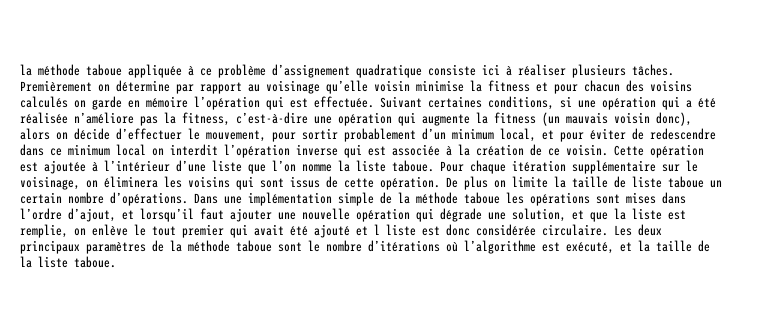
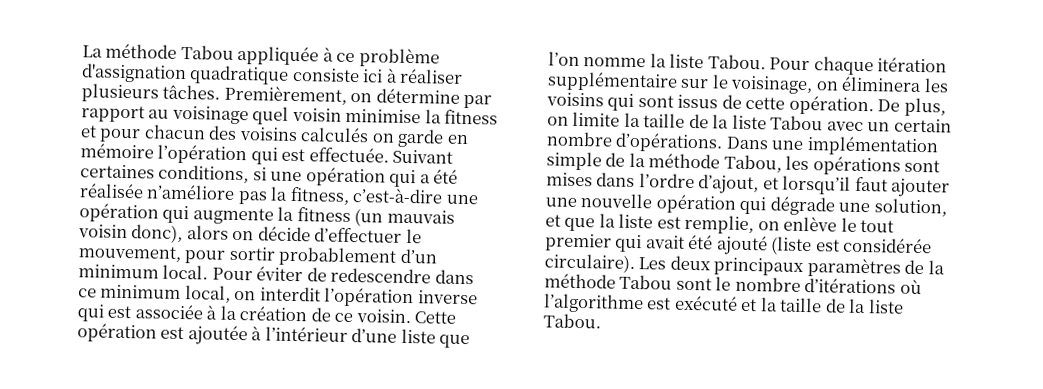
[20,64,122,76] la méthode taboue -> [82,43,234,60] La méthode Tabou
[272,64,350,78] d’assignement -> [81,63,187,84] d'assignation
[20,80,92,92] Premièrement -> [223,85,347,105] Premièrement,
[326,80,368,94] qu’elle -> [252,106,290,125] quel
[500,128,584,142] local, et pour -> [162,264,253,281] local. Pour
[116,144,146,156] local -> [184,285,231,303] local,
[392,160,434,172] taboue. -> [707,54,766,70] Tabou.
[464,176,488,190] plus -> [903,97,946,117] plus,
[632,176,704,188] liste taboue -> [712,114,864,132] la liste Tabou avec
[464,192,500,204] taboue -> [723,154,782,173] Tabou,
[356,224,608,236] et l liste est donc considérée circulaire. -> [770,236,933,256] [544,253,635,274] (liste est considérée circulaire).
[236,240,272,252] taboue -> [619,274,673,290] Tabou
[566,242,614,254] exécuté, -> [673,295,738,311] exécuté
[74,256,116,268] taboue. -> [543,313,601,329] Tabou.

